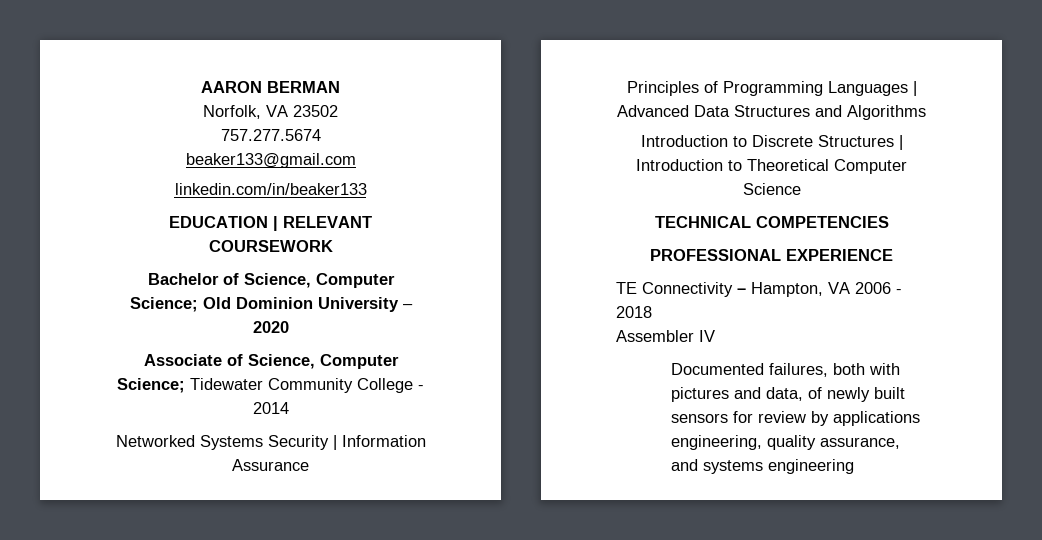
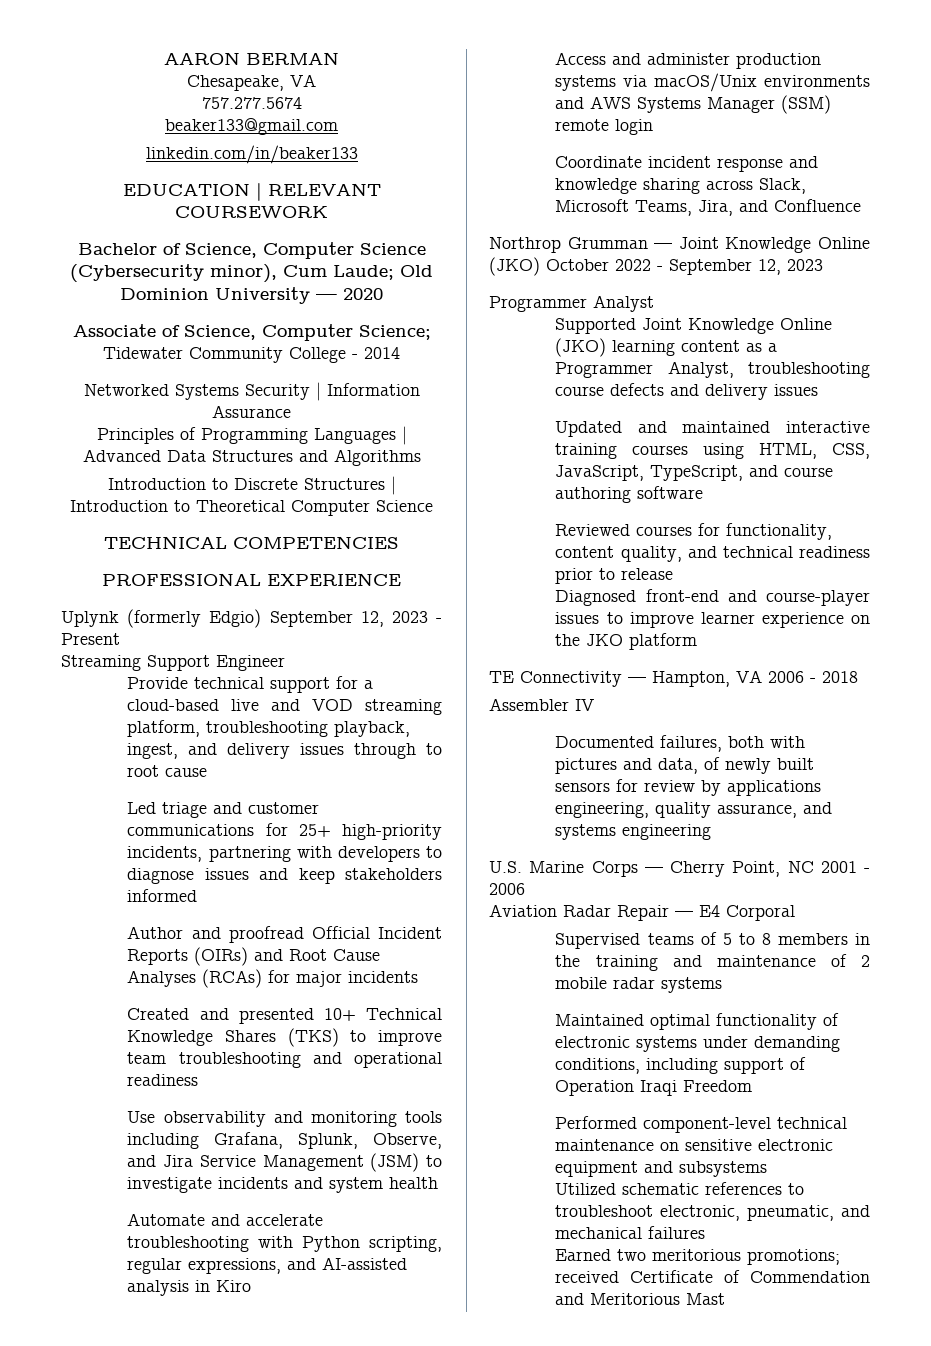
[203,105,338,119] Norfolk, VA 23502 -> [187,74,316,91] Chesapeake, VA
[129,297,198,312] Science; -> [359,243,426,255] [70,264,394,283] Science (Cybersecurity minor), Cum Laude;
[402,304,413,309] – -> [316,294,337,300] —
(893, 255) none -> [61,609,443,628] [61,633,120,645] [61,655,285,671] [127,676,374,693] [127,699,442,715] [127,720,411,737] [127,743,442,759] [127,765,208,777] [127,802,320,818] [127,823,442,840] [127,846,442,862] [127,868,442,884] [127,889,198,902] [127,926,442,943] [127,947,381,966] [127,969,419,988] [127,1008,442,1024] [127,1028,442,1047] [127,1052,442,1068] [127,1074,199,1086] [127,1111,442,1127] [127,1132,442,1149] [127,1153,443,1172] [127,1177,439,1193] [127,1213,324,1226] [127,1236,442,1252] [127,1257,408,1274] [127,1280,252,1296] [555,52,822,69] [555,73,870,92] [555,95,832,114] [555,119,654,135] [555,156,819,172] [555,178,807,194] [555,199,862,216] [489,237,870,253] [489,257,823,276] [489,295,654,312] [555,318,833,334] [555,338,778,357] [555,361,870,378] [555,383,819,400] [555,421,870,437] [555,443,870,459] [555,465,834,481] [555,486,704,503] [555,523,833,540] [555,546,870,562] [555,568,674,584] [555,589,870,606] [555,612,870,628] [555,633,698,650] // Uplynk (formerly Edgio) September 12, 2023 - Present // Streaming Support Engineer // Provide technical support for a cloud-based live and VOD streaming platform, troubleshooting playback, ingest, and delivery issues through to root cause // Led triage and customer communications for 25+ high-priority incidents, partnering with developers to diagnose issues and keep stakeholders informed // Author and proofread Official Incident Reports (OIRs) and Root Cause Analyses (RCAs) for major incidents // Created and presented 10+ Technical Knowledge Shares (TKS) to improve team troubleshooting and operational readiness // Use observability and monitoring tools including Grafana, Splunk, Observe, and Jira Service Management (JSM) to investigate incidents and system health // Automate and accelerate troubleshooting with Python scripting, regular expressions, and AI-assisted analysis in Kiro // Access and administer production systems via macOS/Unix environments and AWS Systems Manager (SSM) remote login // Coordinate incident response and knowledge sharing across Slack, Microsoft Teams, Jira, and Confluence // Northrop Grumman — Joint Knowledge Online (JKO) October 2022 - September 12, 2023 // Programmer Analyst // Supported Joint Knowledge Online (JKO) learning content as a Programmer Analyst, troubleshooting course defects and delivery issues // Updated and maintained interactive training courses using HTML, CSS, JavaScript, TypeScript, and course authoring software // Reviewed courses for functionality, content quality, and technical readiness prior to release // Diagnosed front-end and course-player issues to improve learner experience on the JKO platform
[737,288,746,294] – -> [628,677,646,683] —
(854, 466) none -> [489,861,870,877] [489,883,525,895] [489,904,795,921] [555,932,870,949] [555,954,870,971] [555,977,723,993] [555,1013,840,1030] [555,1036,841,1052] [555,1057,807,1074] [555,1080,753,1096] [555,1116,848,1133] [555,1139,834,1151] [555,1161,768,1177] [555,1182,805,1195] [555,1205,870,1221] [555,1226,706,1239] [555,1249,841,1265] [555,1270,870,1283] [555,1293,726,1305] // U.S. Marine Corps — Cherry Point, NC 2001 - 2006 // Aviation Radar Repair — E4 Corporal // Supervised teams of 5 to 8 members in the training and maintenance of 2 mobile radar systems // Maintained optimal functionality of electronic systems under demanding conditions, including support of Operation Iraqi Freedom // Performed component-level technical maintenance on sensitive electronic equipment and subsystems // Utilized schematic references to troubleshoot electronic, pneumatic, and mechanical failures // Earned two meritorious promotions; received Certificate of Commendation and Meritorious Mast

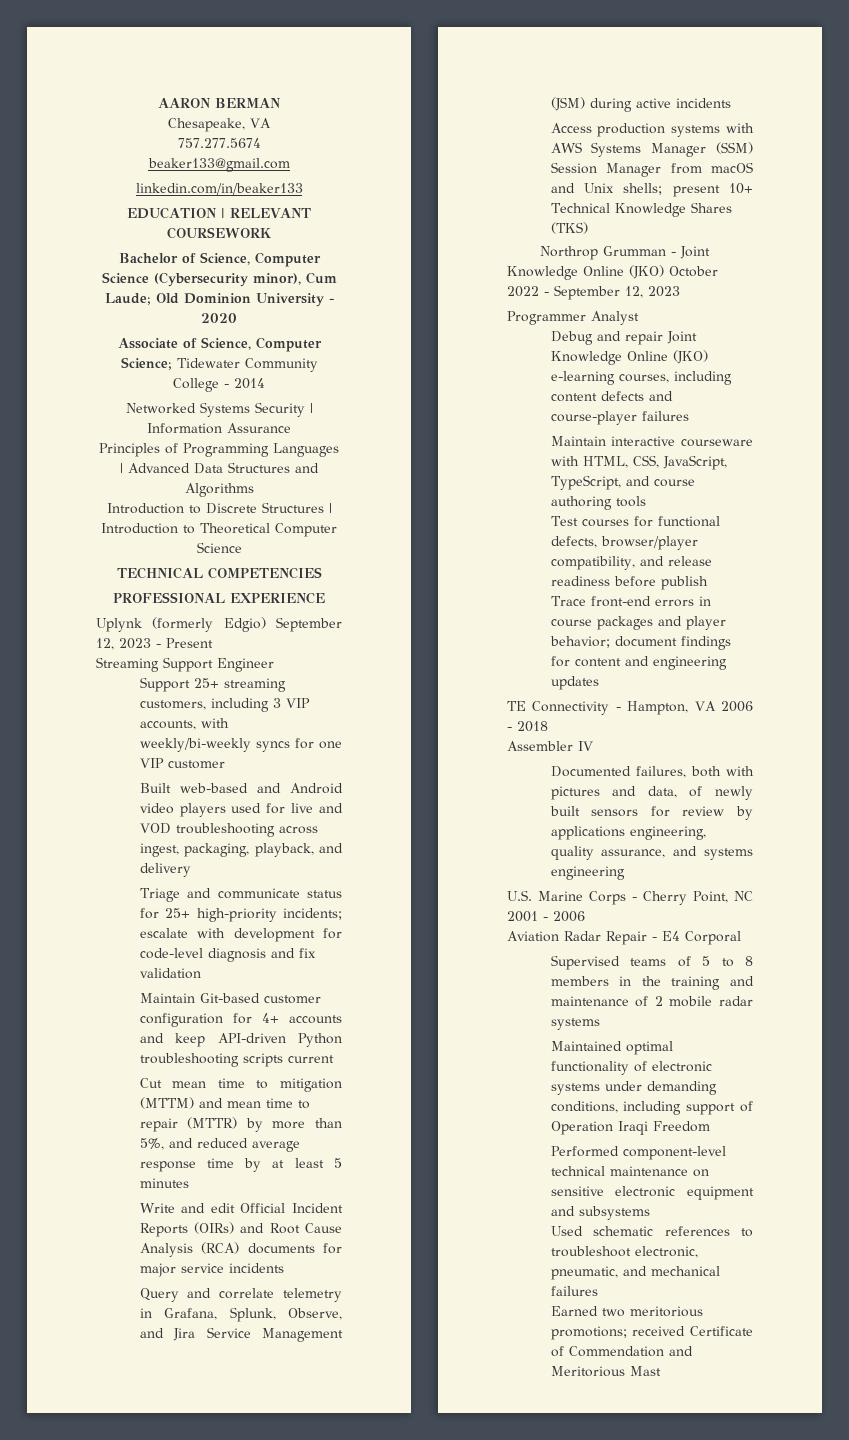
[316,294,337,300] — -> [328,298,334,303] -
[127,676,374,693] [127,699,442,715] [127,720,411,737] [127,743,442,759] [127,765,208,777] [127,802,320,818] [127,823,442,840] [127,846,442,862] [127,868,442,884] [127,889,198,902] [127,926,304,943] Provide technical support for a cloud-based live and VOD streaming platform, troubleshooting playback, ingest, and delivery issues through to root cause // Led triage and customer communications for 25+ high-priority incidents, partnering with developers to diagnose issues and keep stakeholders informed // Author and proofread -> [139,677,286,692] [139,698,310,712] [139,718,229,730] [139,738,342,752] [139,758,225,769] [139,783,343,794] [139,803,343,817] [139,823,318,837] [139,843,343,857] [139,863,191,877] [139,888,342,902] [139,908,342,922] [139,928,342,942] [139,948,316,962] [139,968,201,979] [139,993,321,1004] [139,1013,342,1027] [139,1033,342,1047] [139,1053,334,1067] [139,1078,342,1092] [139,1097,310,1109] [139,1117,342,1132] [139,1138,300,1152] [139,1158,343,1172] [139,1178,189,1188] [139,1203,235,1213] Support 25+ streaming customers, including 3 VIP accounts, with weekly/bi-weekly syncs for one VIP customer // Built web-based and Android video players used for live and VOD troubleshooting across ingest, packaging, playback, and delivery // Triage and communicate status for 25+ high-priority incidents; escalate with development for code-level diagnosis and fix validation // Maintain Git-based customer configuration for 4+ accounts and keep API-driven Python troubleshooting scripts current // Cut mean time to mitigation (MTTM) and mean time to repair (MTTR) by more than 5%, and reduced average response time by at least 5 minutes // Write and edit
[127,969,263,988] Analyses (RCAs) -> [139,1242,315,1257] Analysis (RCA) documents
[348,971,419,983] [127,1008,442,1024] [127,1028,442,1047] [127,1052,442,1068] [127,1074,199,1086] [127,1111,442,1127] [127,1133,200,1149] incidents // Created and presented 10+ Technical Knowledge Shares (TKS) to improve team troubleshooting and operational readiness // Use observability and monitoring tools including -> [180,1263,284,1273] [139,1288,342,1302] [139,1308,152,1318] service incidents // Query and correlate telemetry in
[426,1155,443,1167] [127,1177,439,1193] [127,1213,324,1226] [127,1236,442,1252] [127,1257,408,1274] [127,1280,252,1296] [555,52,822,69] [555,73,870,92] [555,95,832,114] [555,119,654,135] [555,156,819,172] [555,178,807,194] [555,199,862,216] to investigate incidents and system health // Automate and accelerate troubleshooting with Python scripting, regular expressions, and AI-assisted analysis in Kiro // Access and administer production systems via macOS/Unix environments and AWS Systems Manager (SSM) remote login // Coordinate incident response and knowledge sharing across Slack, Microsoft Teams, Jira, and Confluence -> [589,98,731,112] [550,123,754,137] [550,142,753,157] [550,162,753,177] [550,183,753,197] [550,202,732,217] [550,222,588,234] during active incidents // Access production systems with AWS Systems Manager (SSM) Session Manager from macOS and Unix shells; present 10+ Technical Knowledge Shares (TKS)
[654,243,673,249] — -> [670,252,676,256] -
[555,318,833,334] [555,338,778,357] [555,361,870,378] [555,383,819,400] [555,421,870,437] [555,443,745,459] Supported Joint Knowledge Online (JKO) learning content as a Programmer Analyst, troubleshooting course defects and delivery issues // Updated and maintained interactive training courses using -> [550,331,697,345] [550,350,708,365] [550,371,732,385] [550,391,673,402] [550,411,689,425] [550,436,753,447] [550,456,579,466] Debug and repair Joint Knowledge Online (JKO) e-learning courses, including content defects and course-player failures // Maintain interactive courseware with
[637,486,704,499] [555,523,833,540] [555,546,870,562] [555,568,674,584] [555,589,870,606] [555,612,870,628] [555,633,698,650] software // Reviewed courses for functionality, content quality, and technical readiness prior to release // Diagnosed front-end and course-player issues to improve learner experience on the JKO platform -> [615,496,646,507] [550,516,720,527] [550,536,698,550] [550,556,712,570] [550,576,708,590] [550,596,711,607] [550,616,726,630] [549,636,731,650] [550,656,727,670] [550,676,599,690] tools // Test courses for functional defects, browser/player compatibility, and release readiness before publish // Trace front-end errors in course packages and player behavior; document findings for content and engineering updates
[628,677,646,683] — -> [615,707,621,711] -
[644,867,663,873] — -> [632,897,637,901] -
[675,911,693,917] — -> [651,937,657,941] -
[555,1183,617,1195] Utilized -> [550,1226,583,1236] Used

